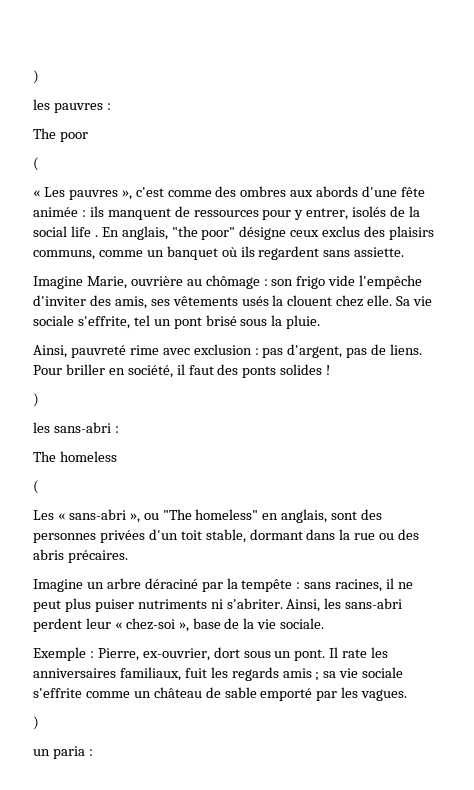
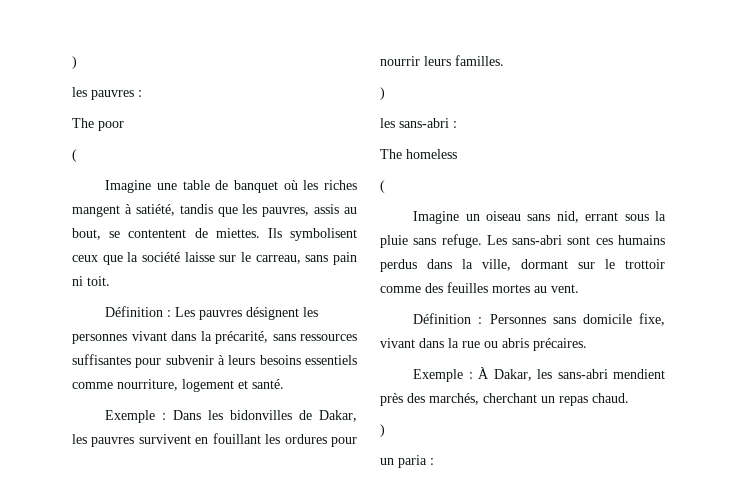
[33,186,426,200] [33,206,421,220] [33,226,435,240] [33,246,405,260] [33,275,423,289] [33,295,433,309] [33,315,321,329] [33,344,423,358] [33,364,331,378] « Les pauvres », c'est comme des ombres aux abords d'une fête animée : ils manquent de ressources pour y entrer, isolés de la social life . En anglais, "the poor" désigne ceux exclus des plaisirs communs, comme un banquet où ils regardent sans assiette. // Imagine Marie, ouvrière au chômage : son frigo vide l'empêche d'inviter des amis, ses vêtements usés la clouent chez elle. Sa vie sociale s'effrite, tel un pont brisé sous la pluie. // Ainsi, pauvreté rime avec exclusion : pas d'argent, pas de liens. Pour briller en société, il faut des ponts solides ! -> [105,180,357,193] [72,204,357,217] [72,228,357,241] [72,252,357,265] [72,276,110,286] [105,306,319,320] [72,331,357,344] [72,354,358,368] [72,379,284,392] [105,410,357,423] [72,433,357,447] [380,55,504,66] Imagine une table de banquet où les riches mangent à satiété, tandis que les pauvres, assis au bout, se contentent de miettes. Ils symbolisent ceux que la société laisse sur le carreau, sans pain ni toit. // Définition : Les pauvres désignent les personnes vivant dans la précarité, sans ressources suffisantes pour subvenir à leurs besoins essentiels comme nourriture, logement et santé. // Exemple : Dans les bidonvilles de Dakar, les pauvres survivent en fouillant les ordures pour nourrir leurs familles.
[33,509,383,523] [33,529,303,543] Les « sans-abri », ou "The homeless" en anglais, sont des personnes privées d'un toit stable, dormant -> [413,211,666,224] [380,234,665,248] [380,259,665,272] [380,282,579,293] [413,313,665,326] [380,338,415,348] Imagine un oiseau sans nid, errant sous la pluie sans refuge. Les sans-abri sont ces humains perdus dans la ville, dormant sur le trottoir comme des feuilles mortes au vent. // Définition : Personnes sans domicile fixe, vivant
[398,529,420,540] des -> (498, 344) none
[33,578,414,592] [33,598,403,612] [33,618,325,632] [33,647,389,661] [33,667,404,681] [33,687,408,701] Imagine un arbre déraciné par la tempête : sans racines, il ne peut plus puiser nutriments ni s'abriter. Ainsi, les sans-abri perdent leur « chez-soi », base de la vie sociale. // Exemple : Pierre, ex-ouvrier, dort sous un pont. Il rate les anniversaires familiaux, fuit les regards amis ; sa vie sociale s'effrite comme un château de sable emporté par les vagues. -> [413,367,665,382] [380,393,629,406] Exemple : À Dakar, les sans-abri mendient près des marchés, cherchant un repas chaud.

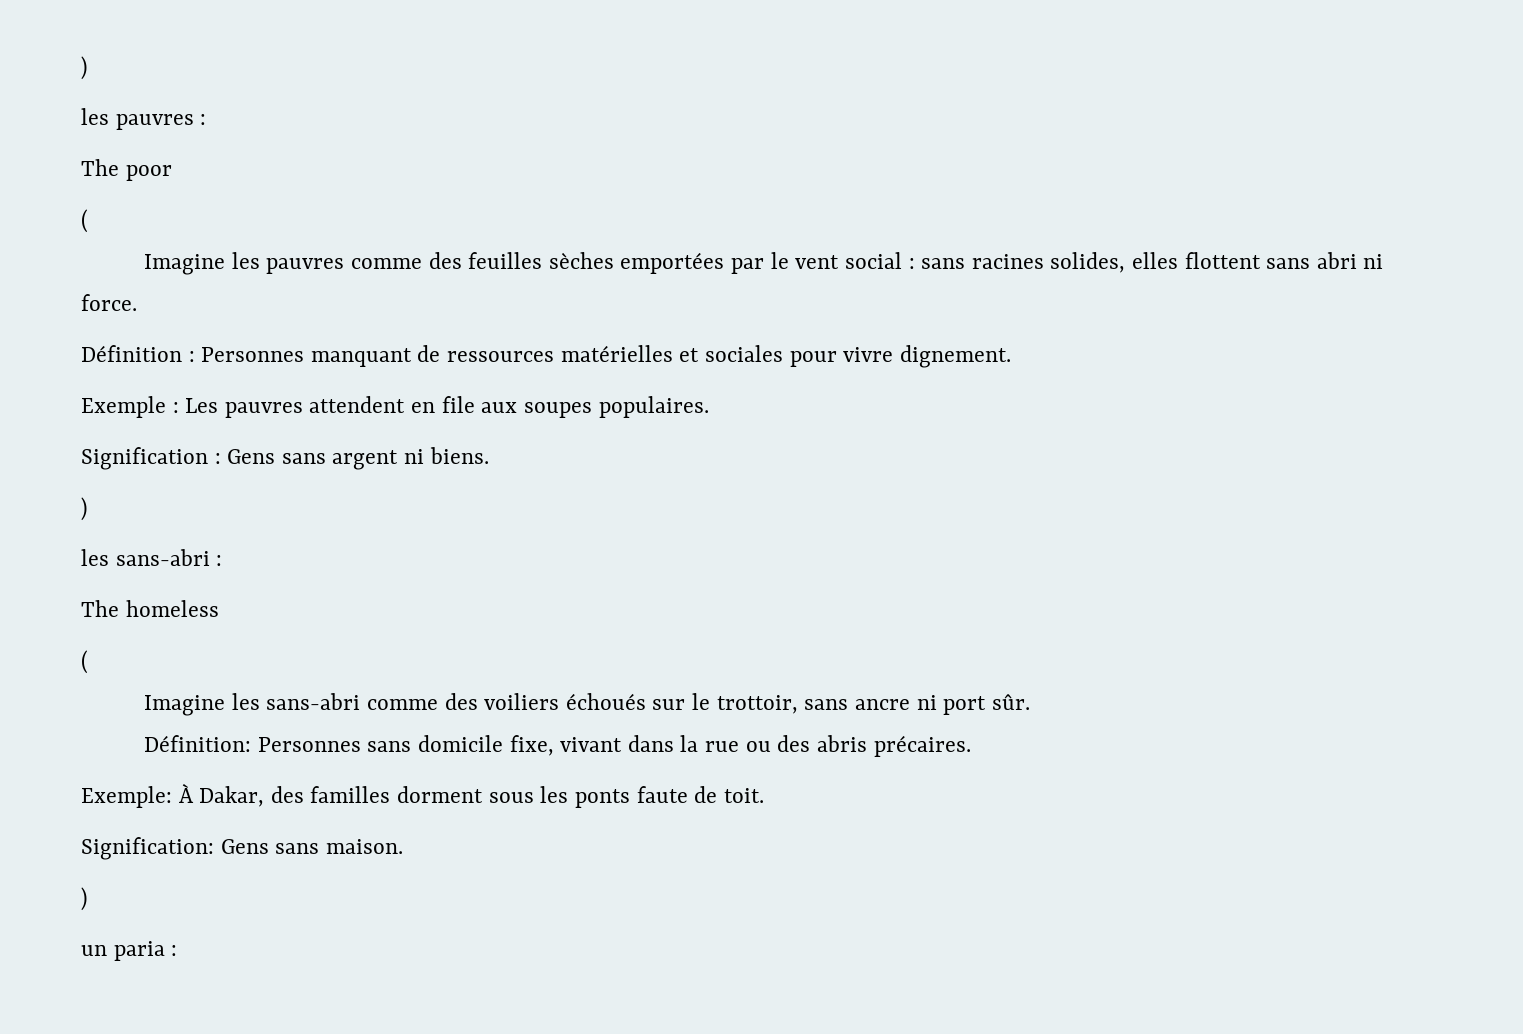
[156,180,357,193] [72,204,357,217] [72,228,357,241] [72,252,357,265] [72,276,110,286] [105,306,319,320] [72,331,357,344] [72,354,358,368] [72,379,284,392] [105,410,357,423] [72,433,357,447] [380,55,504,66] une table de banquet où les riches mangent à satiété, tandis que les pauvres, assis au bout, se contentent de miettes. Ils symbolisent ceux que la société laisse sur le carreau, sans pain ni toit. // Définition : Les pauvres désignent les personnes vivant dans la précarité, sans ressources suffisantes pour subvenir à leurs besoins essentiels comme nourriture, logement et santé. // Exemple : Dans les bidonvilles de Dakar, les pauvres survivent en fouillant les ordures pour nourrir leurs familles. -> [231,252,1384,274] [81,294,137,311] [81,345,1011,368] [81,396,709,418] [81,447,489,470] les pauvres comme des feuilles sèches emportées par le vent social : sans racines solides, elles flottent sans abri ni force. // Définition : Personnes manquant de ressources matérielles et sociales pour vivre dignement. // Exemple : Les pauvres attendent en file aux soupes populaires. // Signification : Gens sans argent ni biens.
[465,211,666,223] [380,234,665,248] [380,259,665,272] [380,282,579,293] [413,313,483,324] un oiseau sans nid, errant sous la pluie sans refuge. Les sans-abri sont ces humains perdus dans la ville, dormant sur le trottoir comme des feuilles mortes au vent. // Définition : -> [231,693,1030,715] [144,735,252,752] les sans-abri comme des voiliers échoués sur le trottoir, sans ancre ni port sûr. // Définition:
(498, 344) none -> [777,735,811,752] des
[413,367,665,382] [380,393,629,406] Exemple : À Dakar, les sans-abri mendient près des marchés, cherchant un repas chaud. -> [81,784,764,808] [81,837,403,860] Exemple: À Dakar, des familles dorment sous les ponts faute de toit. // Signification: Gens sans maison.

